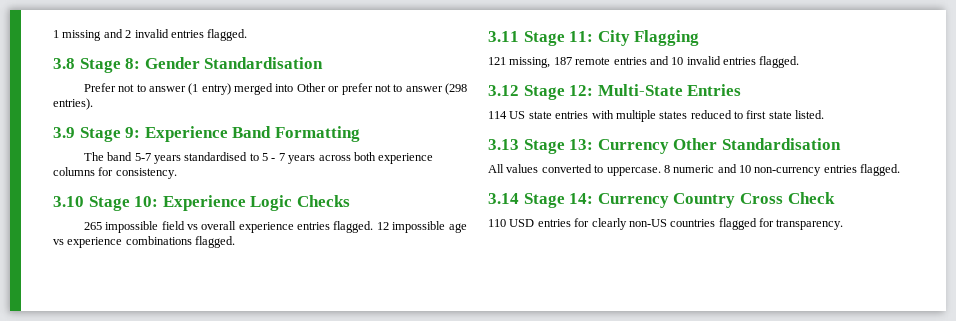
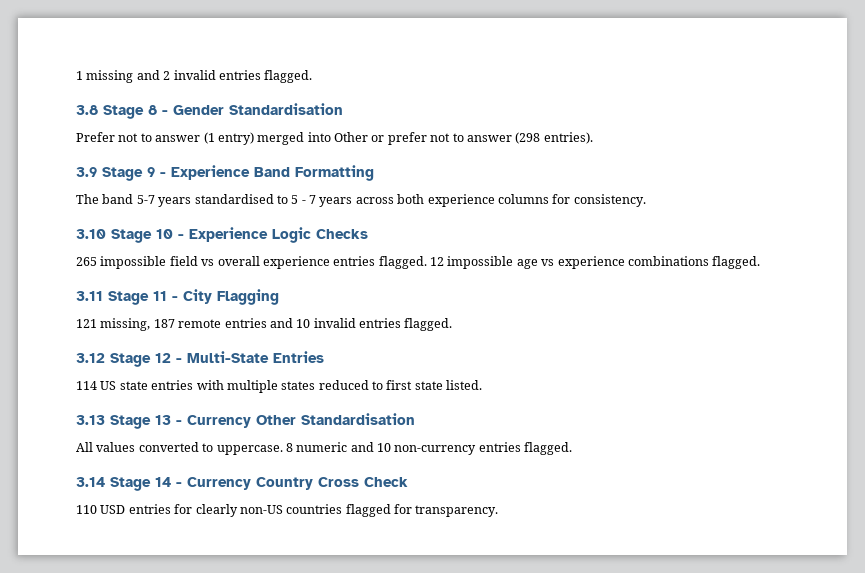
[125,58,141,69] 8: -> [148,105,168,115] 8 -
[125,127,141,138] 9: -> [147,167,166,177] 9 -
[134,196,159,207] 10: -> [156,229,184,239] 10 -
[569,31,594,42] 11: -> [153,291,178,301] 11 -
[569,85,594,96] 12: -> [155,353,182,363] 12 -
[569,139,594,150] 13: -> [155,415,182,425] 13 -
[569,193,594,204] 14: -> [155,477,182,487] 14 -

